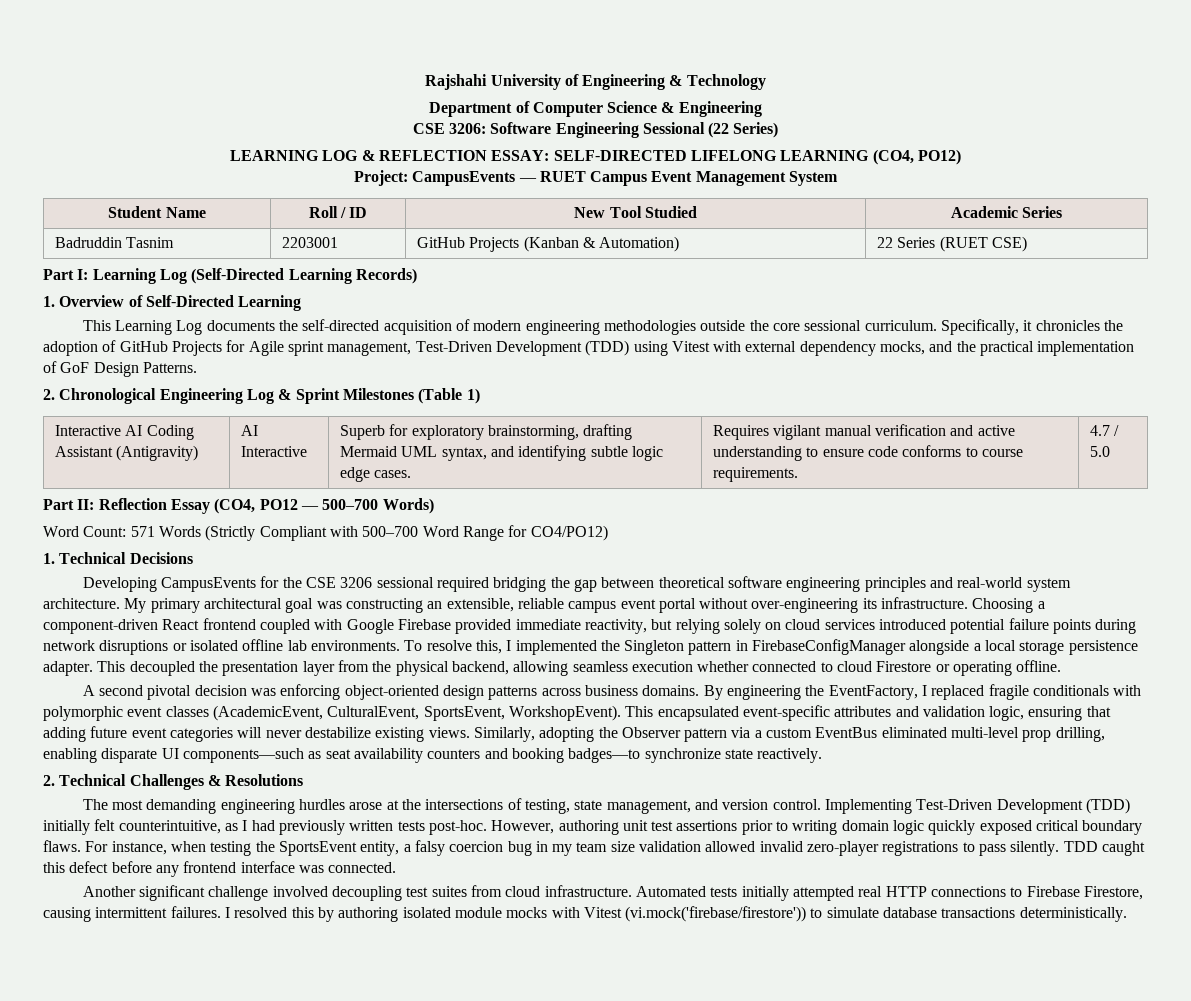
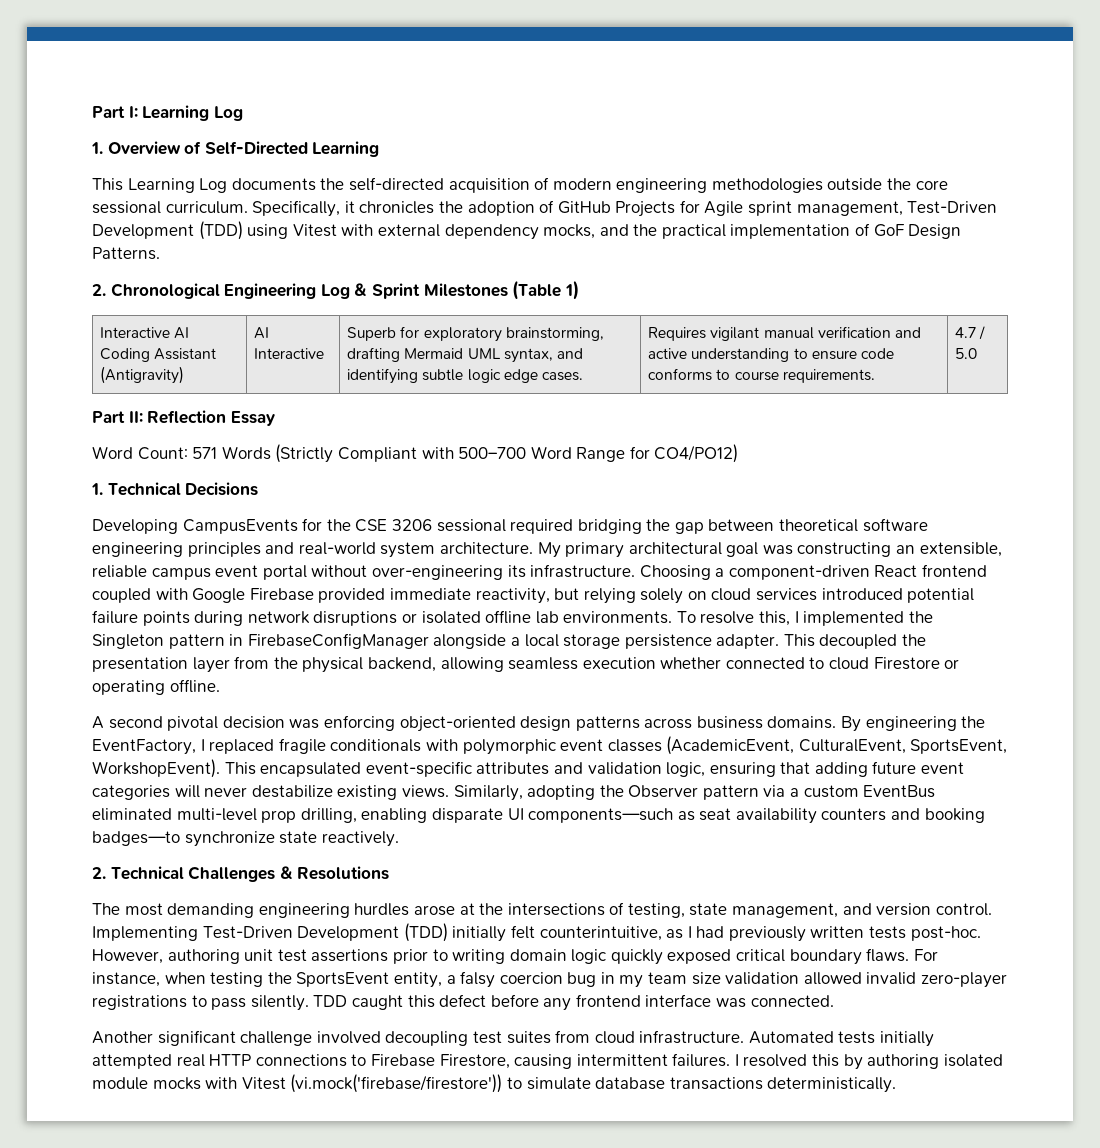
[425,74,766,90] [429,101,762,117] [412,122,779,138] [230,149,961,165] [353,170,839,186] [108,206,206,218] [308,206,368,218] [574,206,697,218] [950,206,1063,218] [54,237,175,248] [281,237,338,248] [416,236,680,252] [876,236,1027,252] Rajshahi University of Engineering & Technology // Department of Computer Science & Engineering // CSE 3206: Software Engineering Sessional (22 Series) // LEARNING LOG & REFLECTION ESSAY: SELF-DIRECTED LIFELONG LEARNING (CO4, PO12) // Project: CampusEvents — RUET Campus Event Management System // Student Name | Roll / ID | New Tool Studied | Academic Series // Badruddin Tasnim | 2203001 | GitHub Projects (Kanban & Automation) | 22 Series (RUET CSE) // -> (92, 112) none
[191,268,417,284] (Self-Directed Learning Records) -> (243, 113) none
[214,498,434,514] (CO4, PO12 — 500–700 Words) -> (275, 418) none

